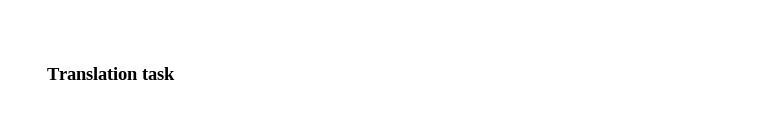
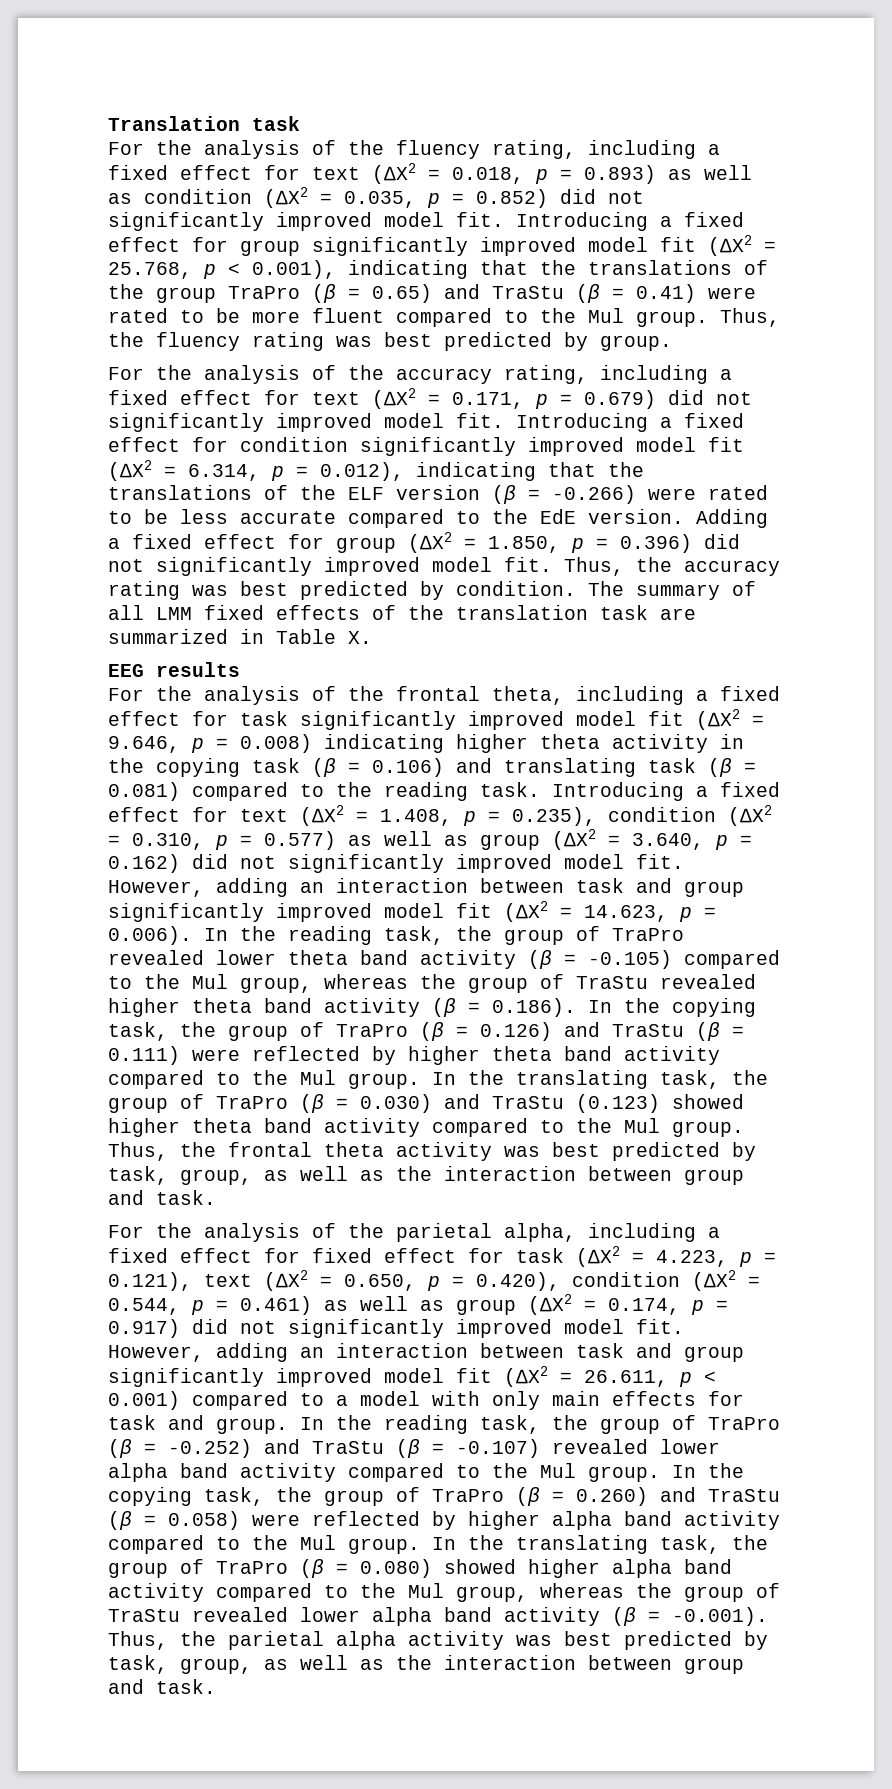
(175, 73) none -> [108,140,720,159] [108,163,752,184] [108,187,644,208] [108,212,744,231] [108,235,776,256] [108,260,768,279] [108,284,756,303] [108,308,780,327] [108,332,672,351] [108,365,732,384] [108,388,752,409] [108,413,744,432] [108,437,744,456] [108,460,644,481] [108,485,768,504] [108,509,768,528] [108,532,740,553] [108,557,780,576] [108,581,756,600] [108,605,696,620] [108,629,372,644] [108,662,240,677] [108,686,780,705] [108,709,764,730] [108,734,744,753] [108,758,756,777] [108,782,780,801] [108,805,772,826] [108,829,752,850] [108,854,684,873] [108,878,744,897] [108,901,716,922] [108,926,684,945] [108,950,780,969] [108,974,756,993] [108,998,756,1017] [108,1022,744,1041] [108,1046,720,1065] [108,1070,768,1089] [108,1094,744,1113] [108,1118,744,1137] [108,1142,756,1161] [108,1166,744,1185] [108,1190,216,1205] [108,1223,720,1242] [108,1246,776,1267] [108,1270,760,1291] [108,1294,728,1315] [108,1319,684,1338] [108,1343,744,1362] [108,1366,716,1387] [108,1391,744,1410] [108,1415,780,1434] [108,1439,720,1458] [108,1463,744,1482] [108,1487,780,1506] [108,1511,780,1530] [108,1535,768,1554] [108,1559,732,1578] [108,1583,780,1602] [108,1607,768,1626] [108,1631,768,1650] [108,1655,744,1674] [108,1679,216,1694] // For the analysis of the fluency rating, including a fixed effect for text (∆Χ2 = 0.018, p = 0.893) as well as condition (∆Χ2 = 0.035, p = 0.852) did not significantly improved model fit. Introducing a fixed effect for group significantly improved model fit (∆Χ2 = 25.768, p < 0.001), indicating that the translations of the group TraPro (β = 0.65) and TraStu (β = 0.41) were rated to be more fluent compared to the Mul group. Thus, the fluency rating was best predicted by group. // For the analysis of the accuracy rating, including a fixed effect for text (∆Χ2 = 0.171, p = 0.679) did not significantly improved model fit. Introducing a fixed effect for condition significantly improved model fit (∆Χ2 = 6.314, p = 0.012), indicating that the translations of the ELF version (β = -0.266) were rated to be less accurate compared to the EdE version. Adding a fixed effect for group (∆Χ2 = 1.850, p = 0.396) did not significantly improved model fit. Thus, the accuracy rating was best predicted by condition. The summary of all LMM fixed effects of the translation task are summarized in Table X. // EEG results // For the analysis of the frontal theta, including a fixed effect for task significantly improved model fit (∆Χ2 = 9.646, p = 0.008) indicating higher theta activity in the copying task (β = 0.106) and translating task (β = 0.081) compared to the reading task. Introducing a fixed effect for text (∆Χ2 = 1.408, p = 0.235), condition (∆Χ2 = 0.310, p = 0.577) as well as group (∆Χ2 = 3.640, p = 0.162) did not significantly improved model fit. However, adding an interaction between task and group significantly improved model fit (∆Χ2 = 14.623, p = 0.006). In the reading task, the group of TraPro revealed lower theta band activity (β = -0.105) compared to the Mul group, whereas the group of TraStu revealed higher theta band activity (β = 0.186). In the copying task, the group of TraPro (β = 0.126) and TraStu (β = 0.111) were reflected by higher theta band activity compared to the Mul group. In the translating task, the group of TraPro (β = 0.030) and TraStu (0.123) showed higher theta band activity compared to the Mul group. Thus, the frontal theta activity was best predicted by task, group, as well as the interaction between group and task. // For the analysis of the parietal alpha, including a fixed effect for fixed effect for task (∆Χ2 = 4.223, p = 0.121), text (∆Χ2 = 0.650, p = 0.420), condition (∆Χ2 = 0.544, p = 0.461) as well as group (∆Χ2 = 0.174, p = 0.917) did not significantly improved model fit. However, adding an interaction between task and group significantly improved model fit (∆Χ2 = 26.611, p < 0.001) compared to a model with only main effects for task and group. In the reading task, the group of TraPro (β = -0.252) and TraStu (β = -0.107) revealed lower alpha band activity compared to the Mul group. In the copying task, the group of TraPro (β = 0.260) and TraStu (β = 0.058) were reflected by higher alpha band activity compared to the Mul group. In the translating task, the group of TraPro (β = 0.080) showed higher alpha band activity compared to the Mul group, whereas the group of TraStu revealed lower alpha band activity (β = -0.001). Thus, the parietal alpha activity was best predicted by task, group, as well as the interaction between group and task.

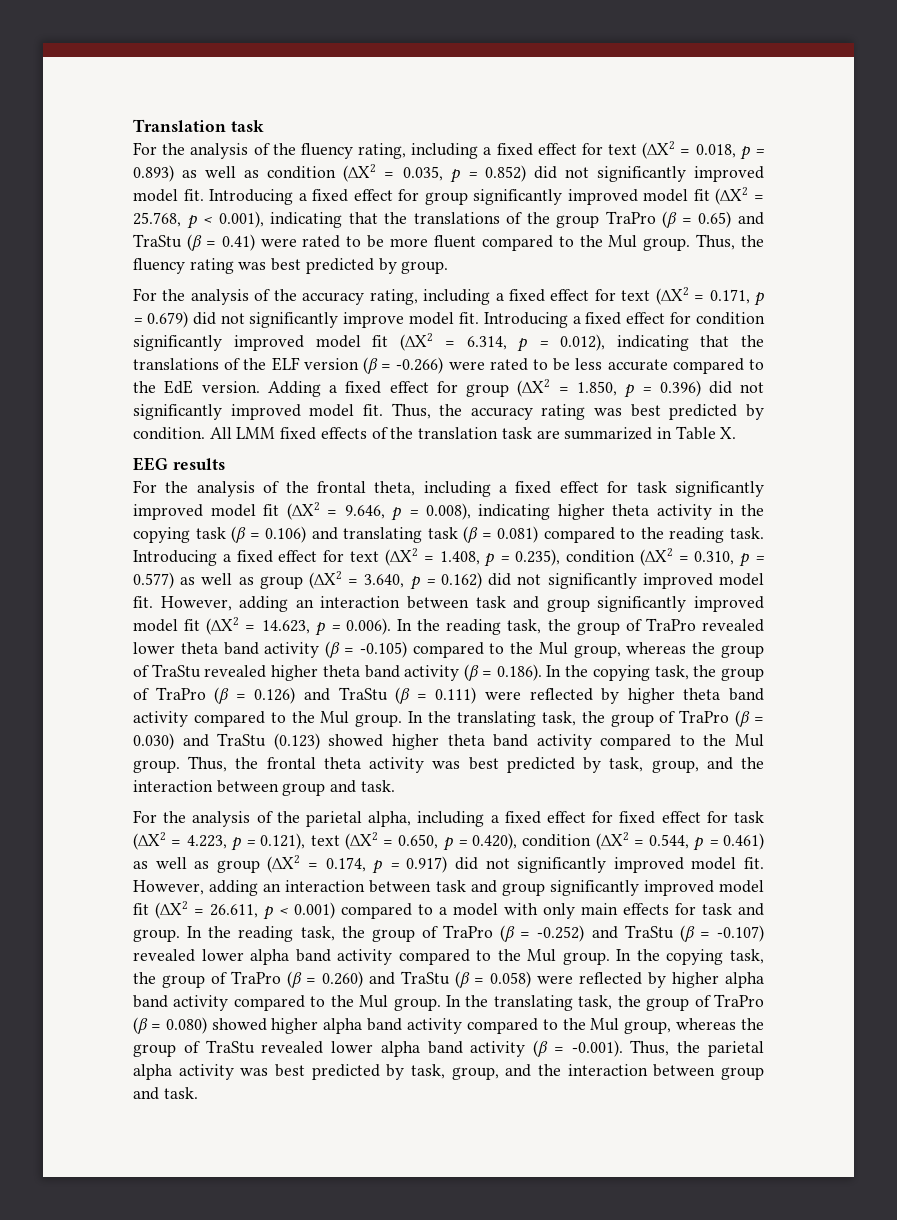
[276,413,372,432] improved -> [343,312,405,328] improve
[588,581,756,600] [108,605,144,620] The summary of all -> [209,427,232,439] All
[240,734,312,753] 0.008) -> [425,503,471,520] 0.008),
[264,1166,384,1181] as well as -> [706,757,733,770] and
[264,1655,384,1670] as well as -> [505,1064,532,1077] and

